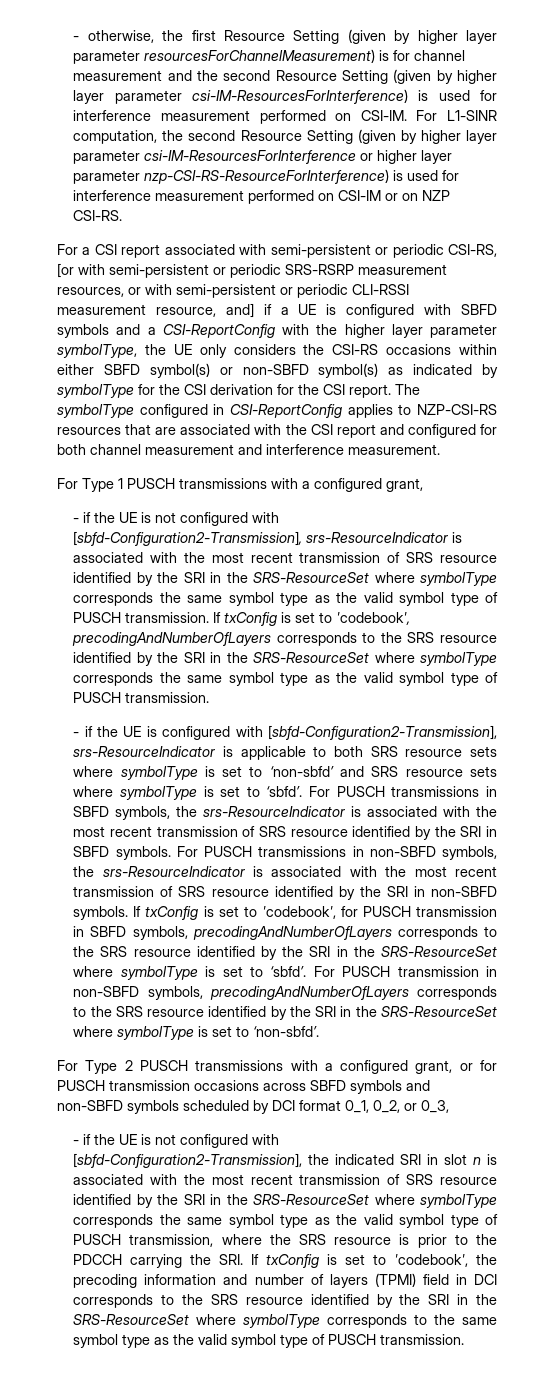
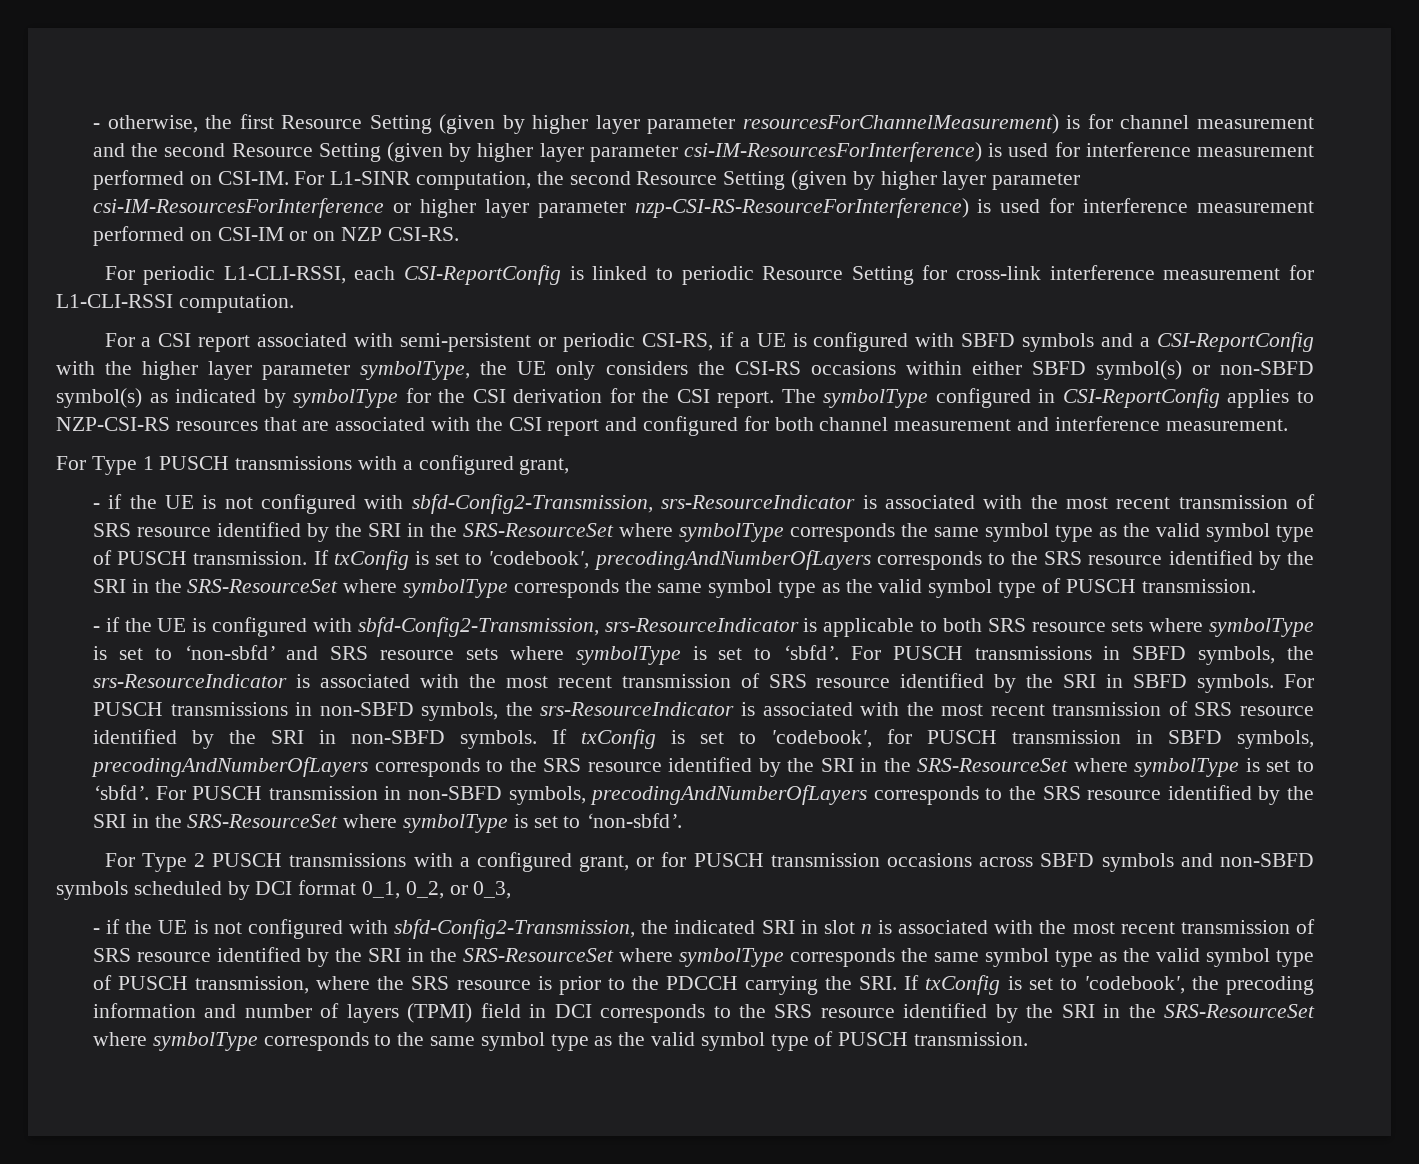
(123, 215) none -> [104,265,1314,285] [56,294,294,313] // For periodic L1-CLI-RSSI, each CSI-ReportConfig is linked to periodic Resource Setting for cross-link interference measurement for L1-CLI-RSSI computation.
[57,263,447,278] [57,284,409,298] [57,303,254,318] [or with semi-persistent or periodic SRS-RSRP measurement resources, or with semi-persistent or periodic CLI-RSSI measurement resource, and] -> (713, 342) none
[73,531,303,546] [sbfd-Configuration2-Transmission], -> [411,494,653,514] sbfd-Config2-Transmission,
[268,725,497,740] [sbfd-Configuration2-Transmission], -> [357,617,599,637] sbfd-Config2-Transmission,
[73,1153,303,1168] [sbfd-Configuration2-Transmission], -> [394,919,636,939] sbfd-Config2-Transmission,

